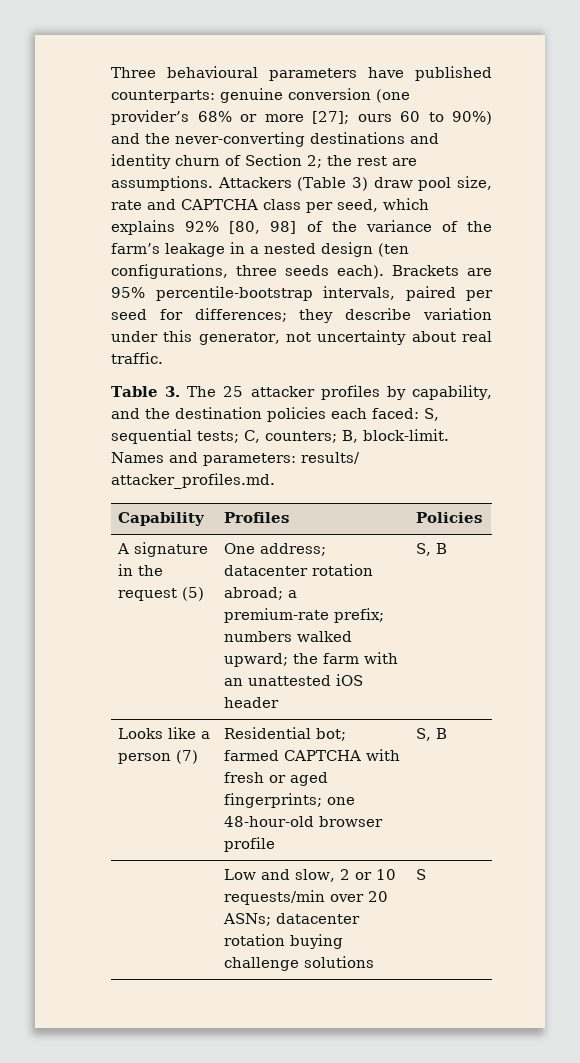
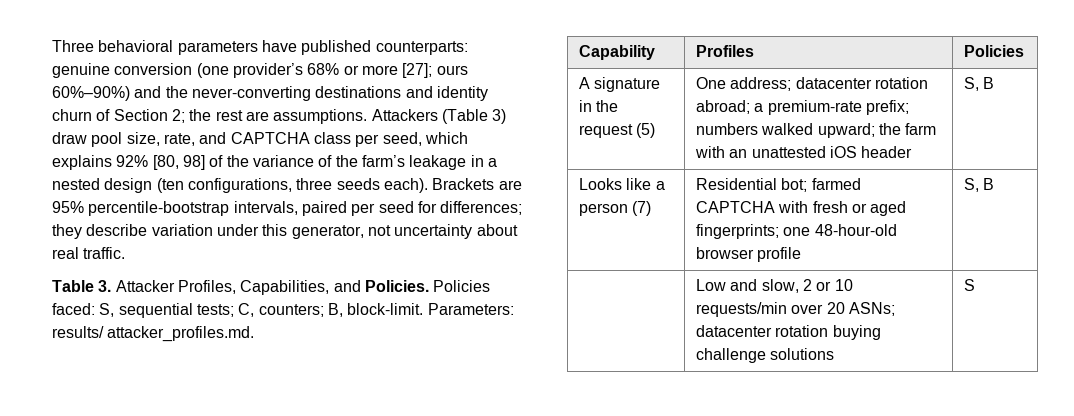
[167,66,258,78] behavioural -> [98,40,174,52] behavioral
[400,111,492,125] 60 to 90%) -> [52,86,130,101] 60%–90%)
[111,200,142,210] rate -> [163,133,195,146] rate,
[187,385,493,400] [111,407,367,422] The 25 attacker profiles by capability, and the destination policies each -> [115,280,491,295] Attacker Profiles, Capabilities, and Policies. Policies
[111,452,296,466] Names and parameters: -> [427,303,514,315] Parameters:

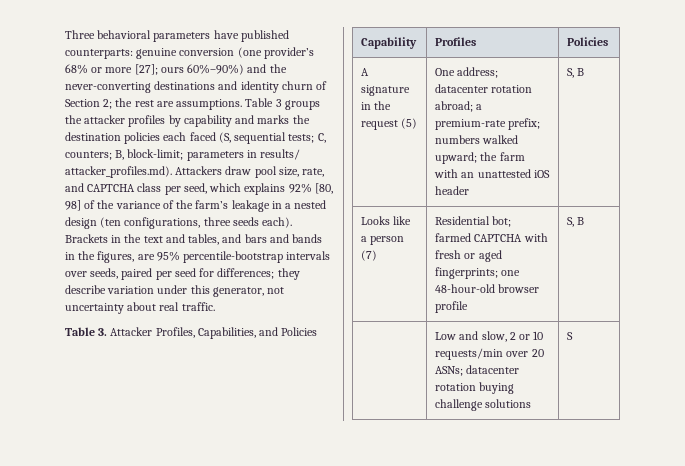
[371,109,507,124] Attackers (Table 3) -> [245,98,320,110] [65,115,310,127] [65,132,326,144] [65,149,301,161] [65,166,223,178] Table 3 groups the attacker profiles by capability and marks the destination policies each faced (S, sequential tests; C, counters; B, block-limit; parameters in results/ attacker_profiles.md). Attackers
[498,180,522,190] [52,201,298,216] are 95% percentile-bootstrap intervals, -> [111,234,323,245] [65,251,331,263] [65,268,119,279] in the text and tables, and bars and bands in the figures, are 95% percentile-bootstrap intervals over seeds,
[364,280,491,292] [52,303,514,318] [52,326,255,342] Policies. Policies faced: S, sequential tests; C, counters; B, block-limit. Parameters: results/ attacker_profiles.md. -> [281,327,318,336] Policies

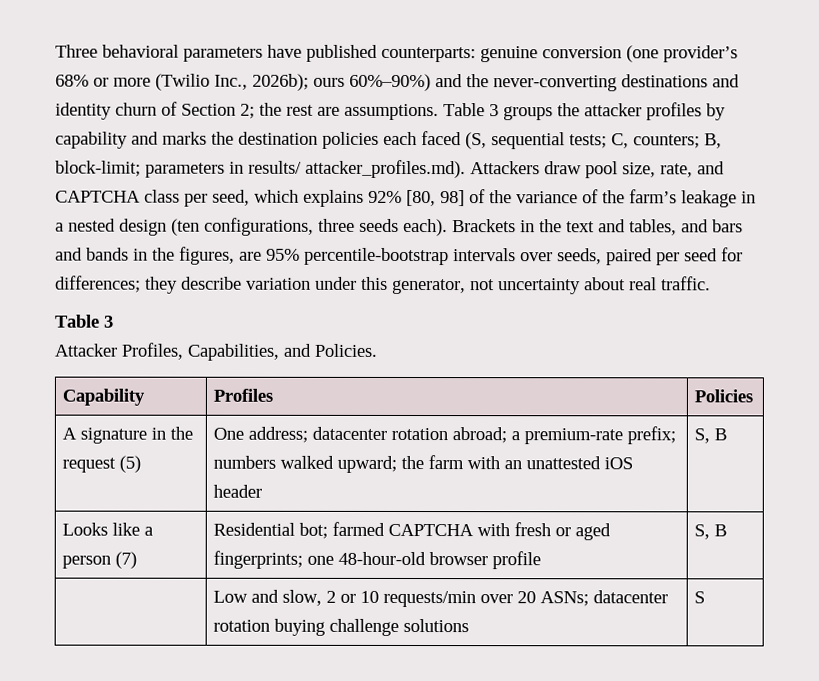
[134,64,158,75] [27]; -> [155,73,309,91] (Twilio Inc., 2026b);
[98,328,108,336] 3. -> [104,315,114,328] 3 //
[281,327,318,336] Policies -> [314,343,377,357] Policies.

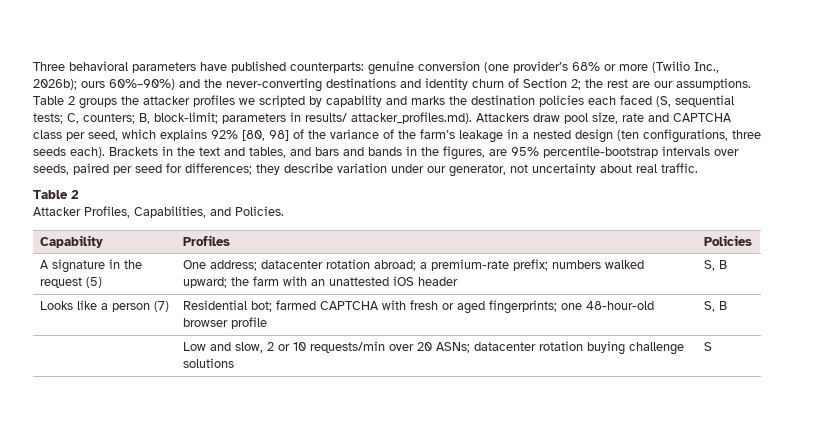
(340, 111) none -> [654,81,673,88] our
[489,104,499,117] 3 -> [68,96,75,105] 2
(702, 111) none -> [239,95,305,107] we scripted
[660,163,693,178] rate, -> [622,113,644,122] rate
[361,276,388,290] this -> [427,166,446,173] our
[104,315,114,328] 3 -> [71,190,79,199] 2

